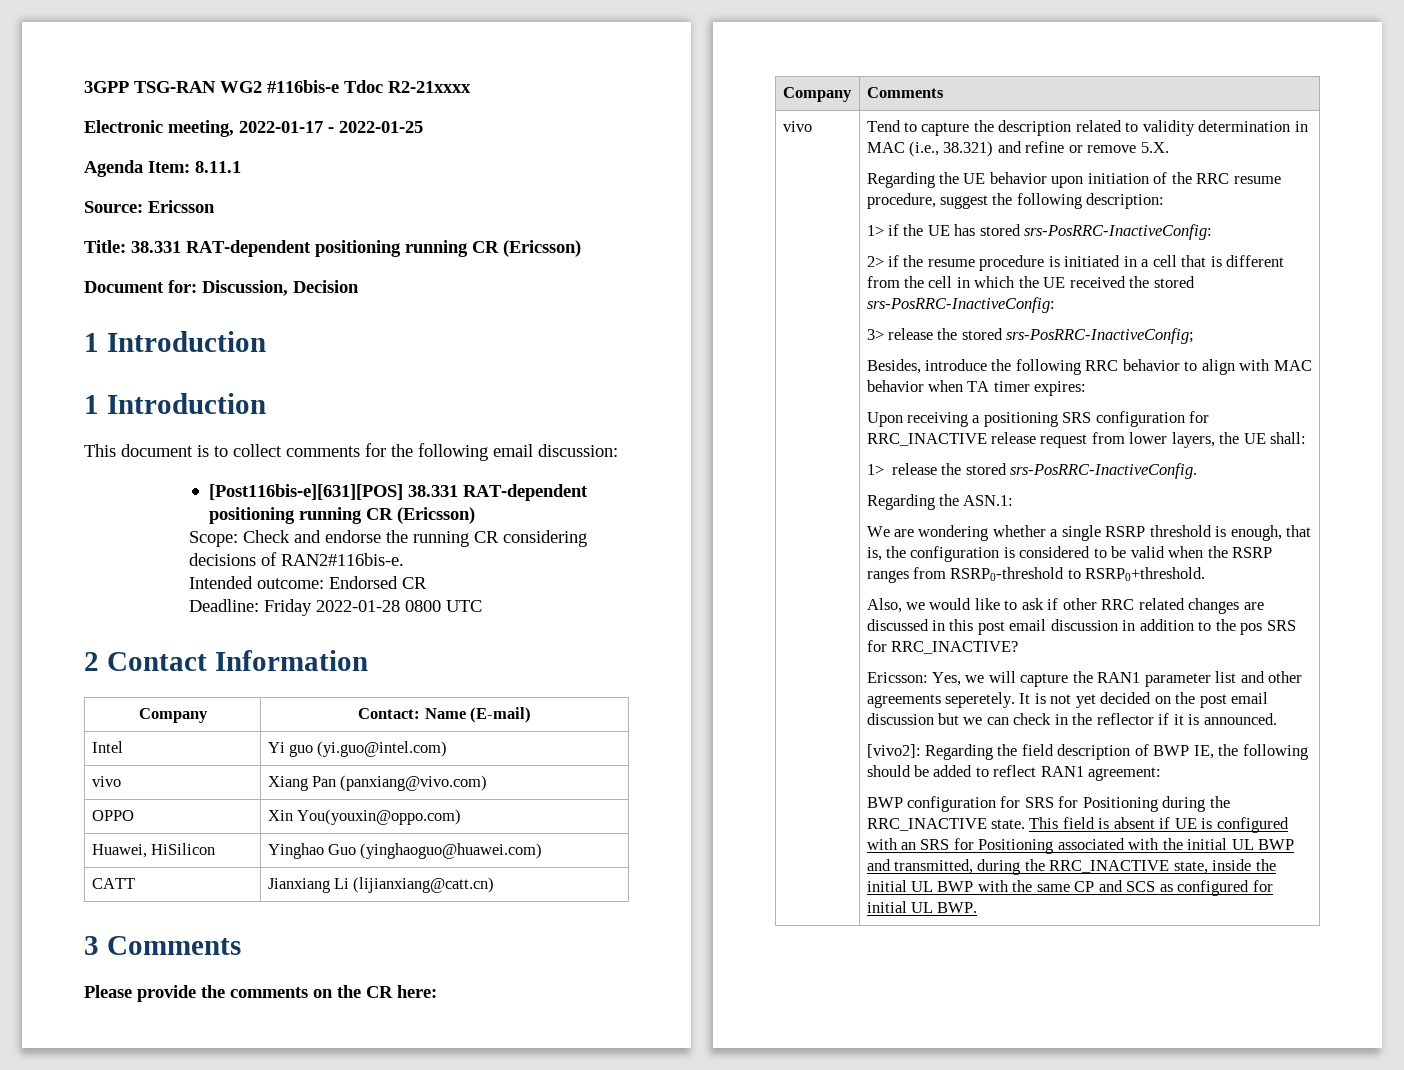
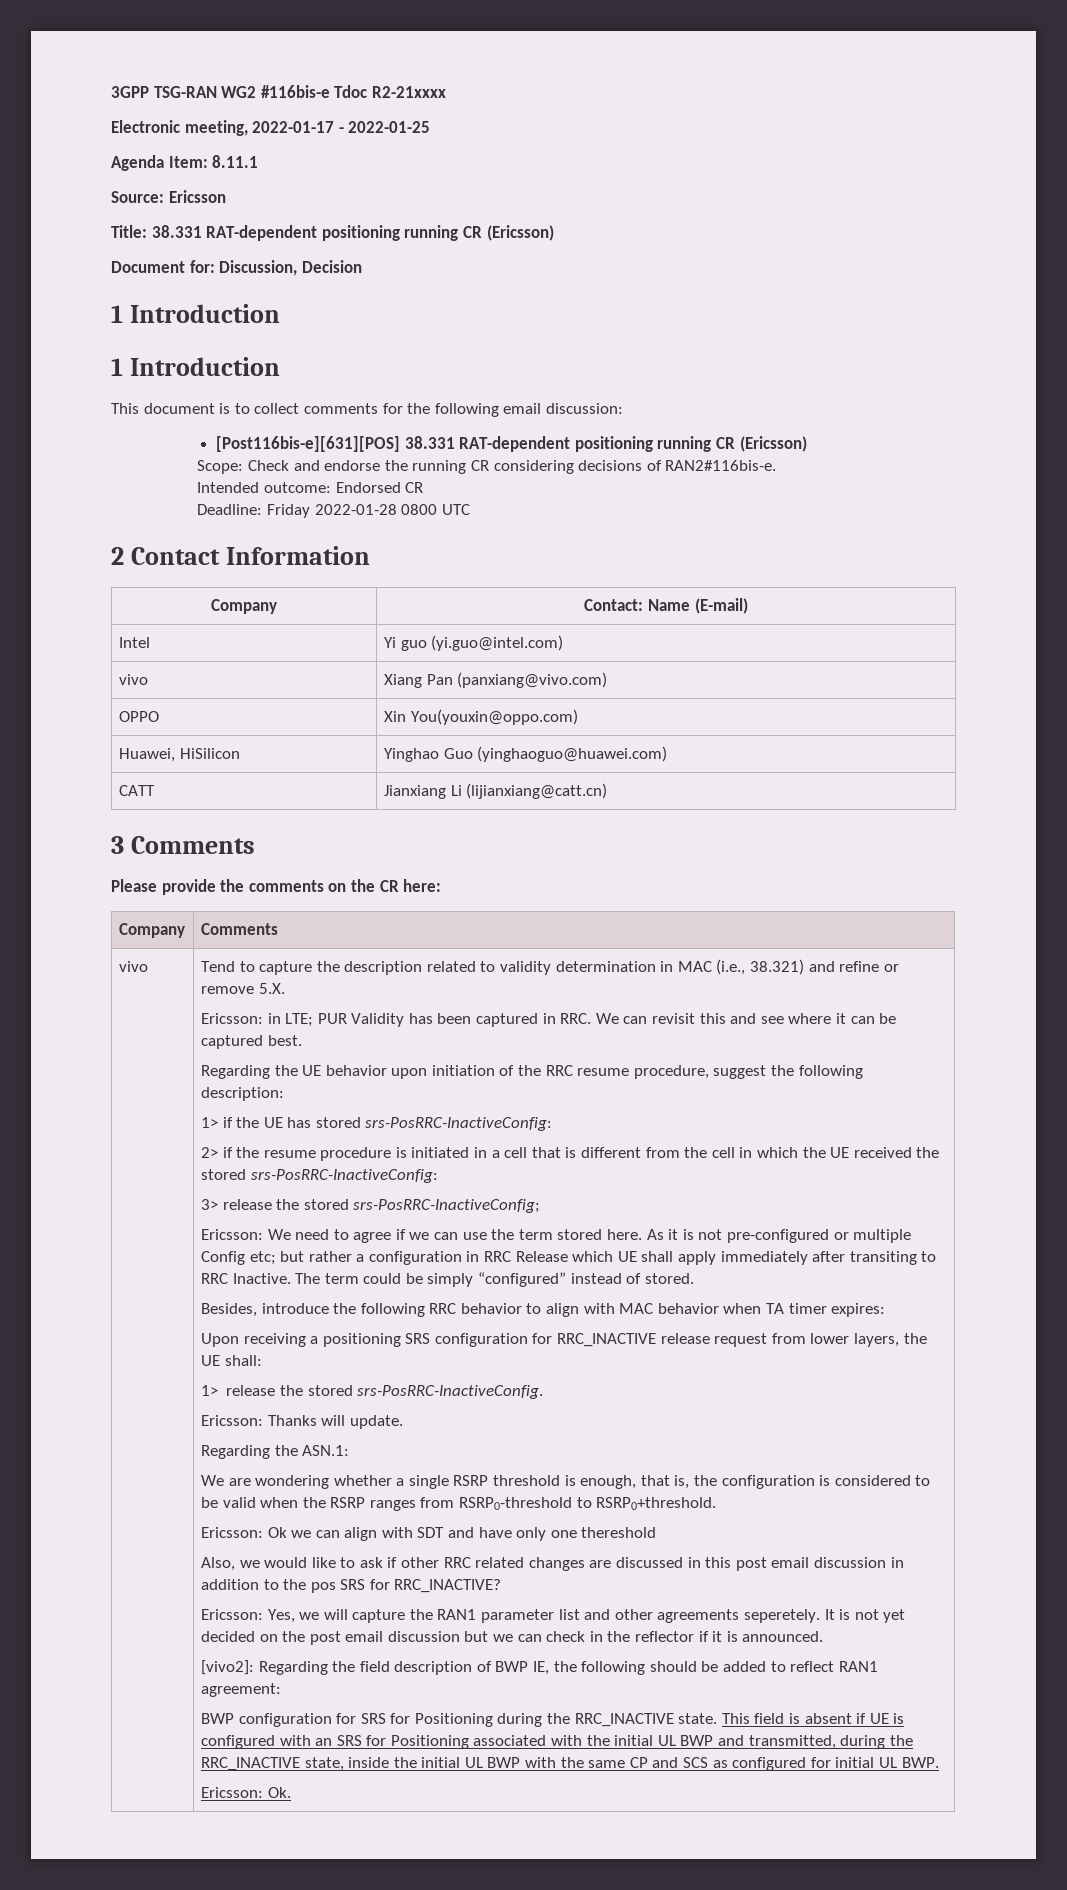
(1169, 147) none -> [200,1013,897,1027] [200,1035,302,1049] // Ericsson: in LTE; PUR Validity has been captured in RRC. We can revisit this and see where it can be captured best.
(1195, 336) none -> [200,1229,912,1243] [200,1251,937,1265] [200,1272,694,1287] // Ericsson: We need to agree if we can use the term stored here. As it is not pre-configured or multiple Config etc; but rather a configuration in RRC Release which UE shall apply immediately after transiting to RRC Inactive. The term could be simply “configured” instead of stored.
(1198, 471) none -> [200,1415,403,1429] // Ericsson: Thanks will update.
(1206, 574) none -> [200,1527,657,1541] // Ericsson: Ok we can align with SDT and have only one thereshold
(978, 907) none -> [200,1787,291,1798] // Ericsson: Ok.

